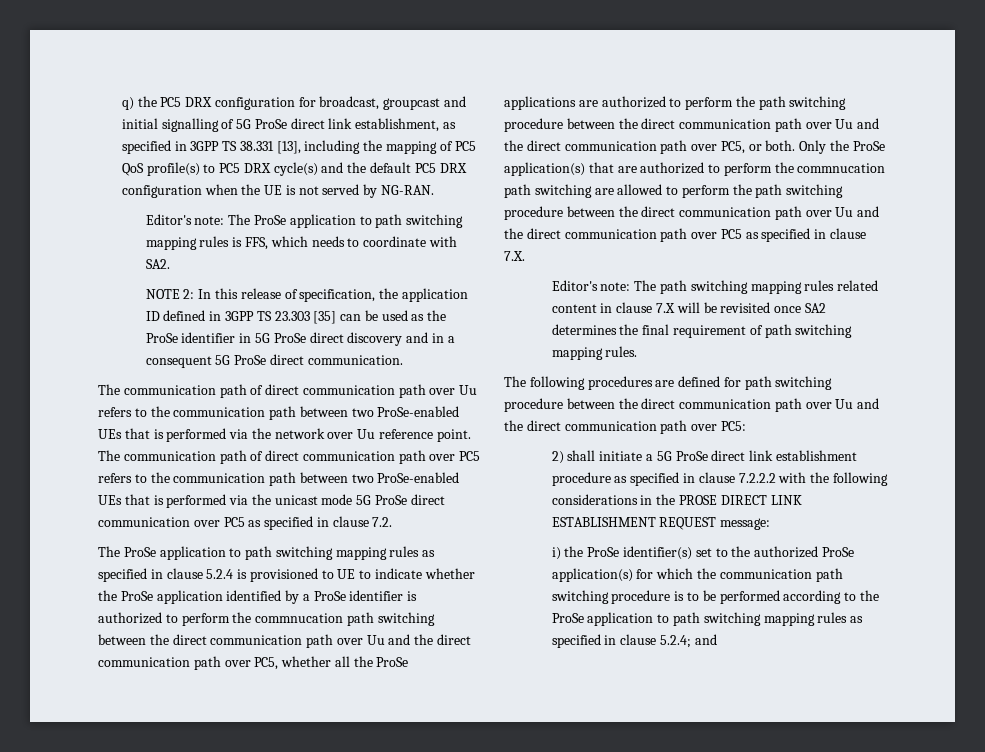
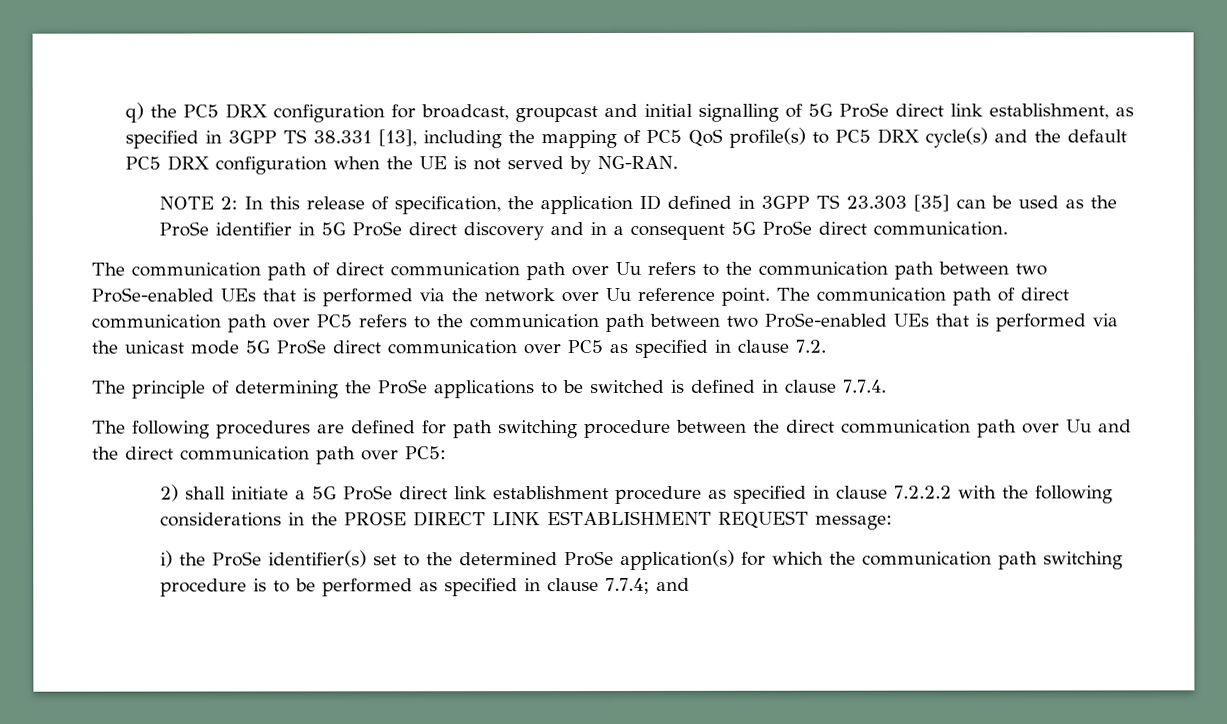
[145,214,464,228] [145,236,457,250] [145,259,170,269] // Editor's note: The ProSe application to path switching mapping rules is FFS, which needs to coordinate with SA2. -> (679, 162) none
[123,546,436,560] [98,568,475,582] [98,590,418,604] [98,612,435,626] [98,634,472,648] [98,656,409,670] [504,96,847,110] [504,118,880,132] [504,140,885,154] [504,162,886,176] [504,184,844,198] [504,206,880,220] [504,228,867,242] [504,251,525,261] [551,280,879,294] [551,302,826,313] [551,324,853,338] [551,346,638,360] ProSe application to path switching mapping rules as specified in clause 5.2.4 is provisioned to UE to indicate whether the ProSe application identified by a ProSe identifier is authorized to perform the commnucation path switching between the direct communication path over Uu and the direct communication path over PC5, whether all the ProSe applications are authorized to perform the path switching procedure between the direct communication path over Uu and the direct communication path over PC5, or both. Only the ProSe application(s) that are authorized to perform the commnucation path switching are allowed to perform the path switching procedure between the direct communication path over Uu and the direct communication path over PC5 as specified in clause 7.X. // Editor's note: The path switching mapping rules related content in clause 7.X will be revisited once SA2 determines the final requirement of path switching mapping rules. -> [132,379,887,399] principle of determining the ProSe applications to be switched is defined in clause 7.7.4.
[754,546,819,558] authorized -> [459,552,559,566] determined
[783,590,879,604] [551,612,864,626] [551,634,691,648] according to the ProSe application to path switching mapping rules as specified in clause 5.2.4; -> [419,577,651,597] as specified in clause 7.7.4;

